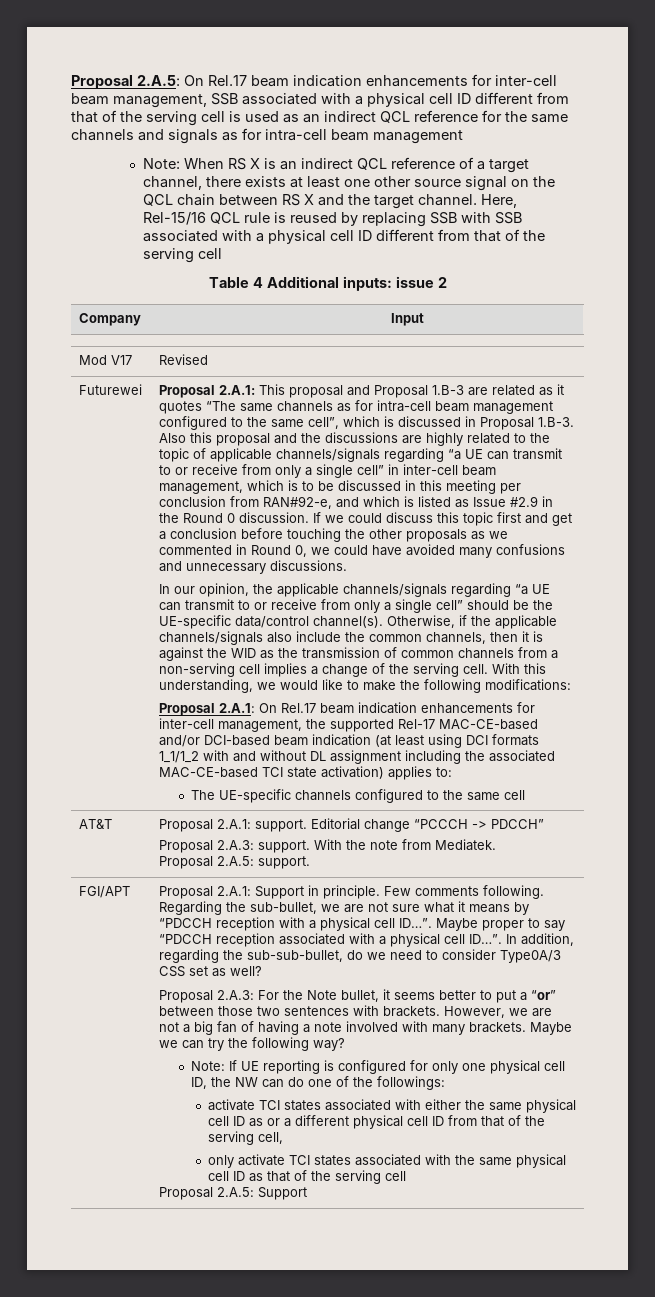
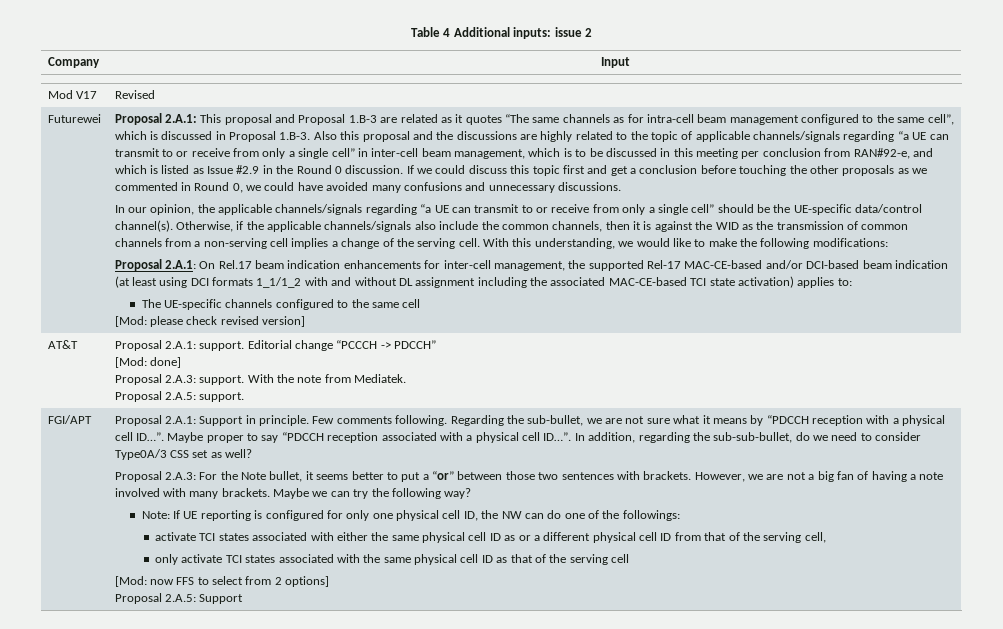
[71,74,557,89] [71,92,569,108] [71,110,568,126] [71,128,463,144] [143,157,530,173] [143,176,556,191] [143,194,518,209] [143,212,523,227] [143,229,546,244] [143,248,223,263] Proposal 2.A.5: On Rel.17 beam indication enhancements for inter-cell beam management, SSB associated with a physical cell ID different from that of the serving cell is used as an indirect QCL reference for the same channels and signals as for intra-cell beam management // Note: When RS X is an indirect QCL reference of a target channel, there exists at least one other source signal on the QCL chain between RS X and the target channel. Here, Rel-15/16 QCL rule is reused by replacing SSB with SSB associated with a physical cell ID different from that of the serving cell // -> (411, 32) none
(525, 795) none -> [114,316,306,327] // [Mod: please check revised version]
(545, 824) none -> [114,357,181,368] // [Mod: done]
(406, 1176) none -> [114,576,330,587] // [Mod: now FFS to select from 2 options]

